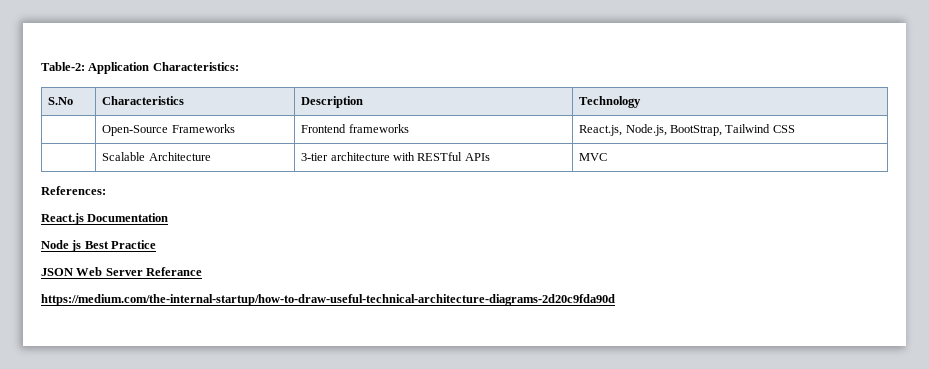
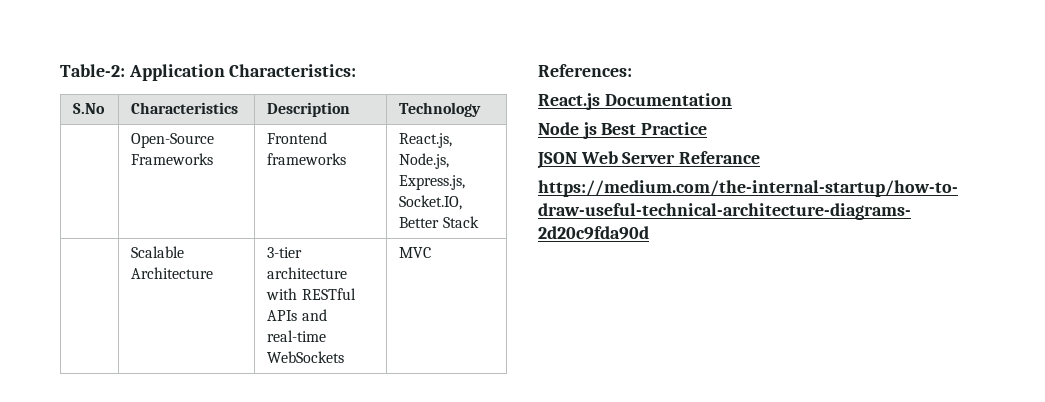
[669,124,795,136] BootStrap, Tailwind CSS -> [399,175,466,190] [399,195,463,210] [399,216,479,228] Express.js, Socket.IO, Better Stack
(490, 157) none -> [301,309,327,321] [267,330,327,342] [267,351,345,363] and real-time WebSockets

